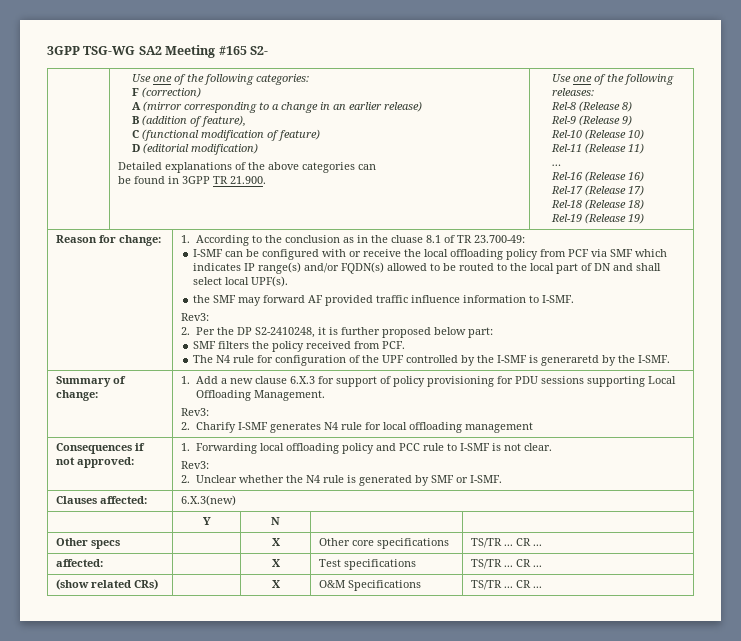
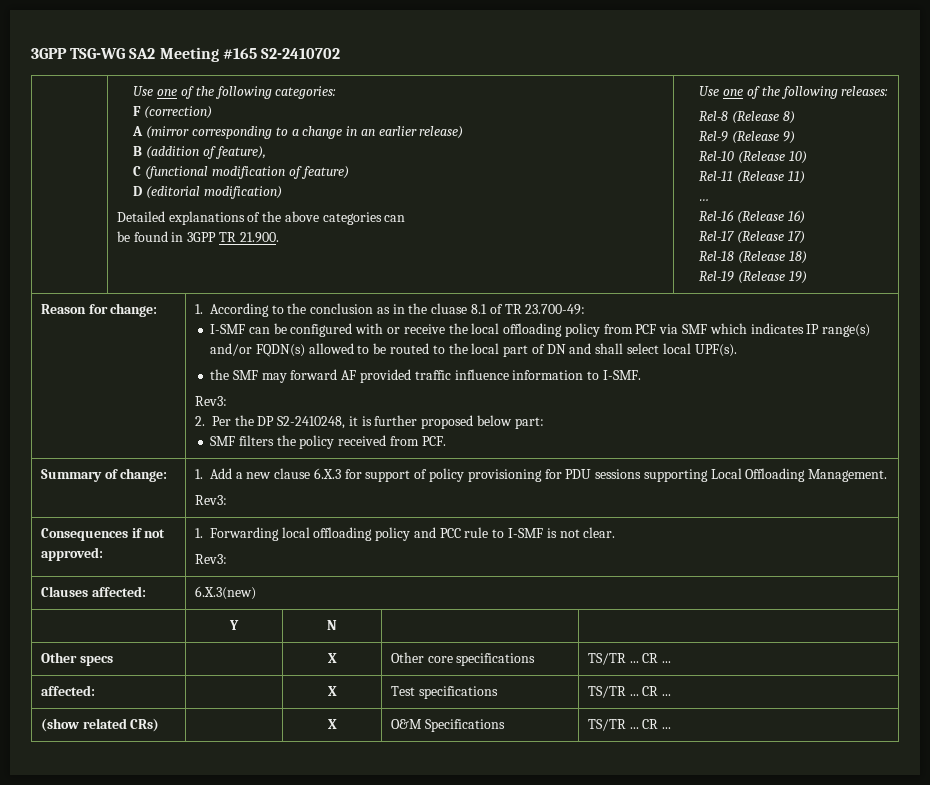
[249,46,268,55] S2- -> [260,48,340,59] S2-2410702
[193,355,671,366] // The N4 rule for configuration of the UPF controlled by the I-SMF is generaretd by the I-SMF. -> (446, 441) none
[181,422,533,433] // 2. Charify I-SMF generates N4 rule for local offloading management -> (227, 500) none
[181,475,502,486] // 2. Unclear whether the N4 rule is generated by SMF or I-SMF. -> (227, 559) none

